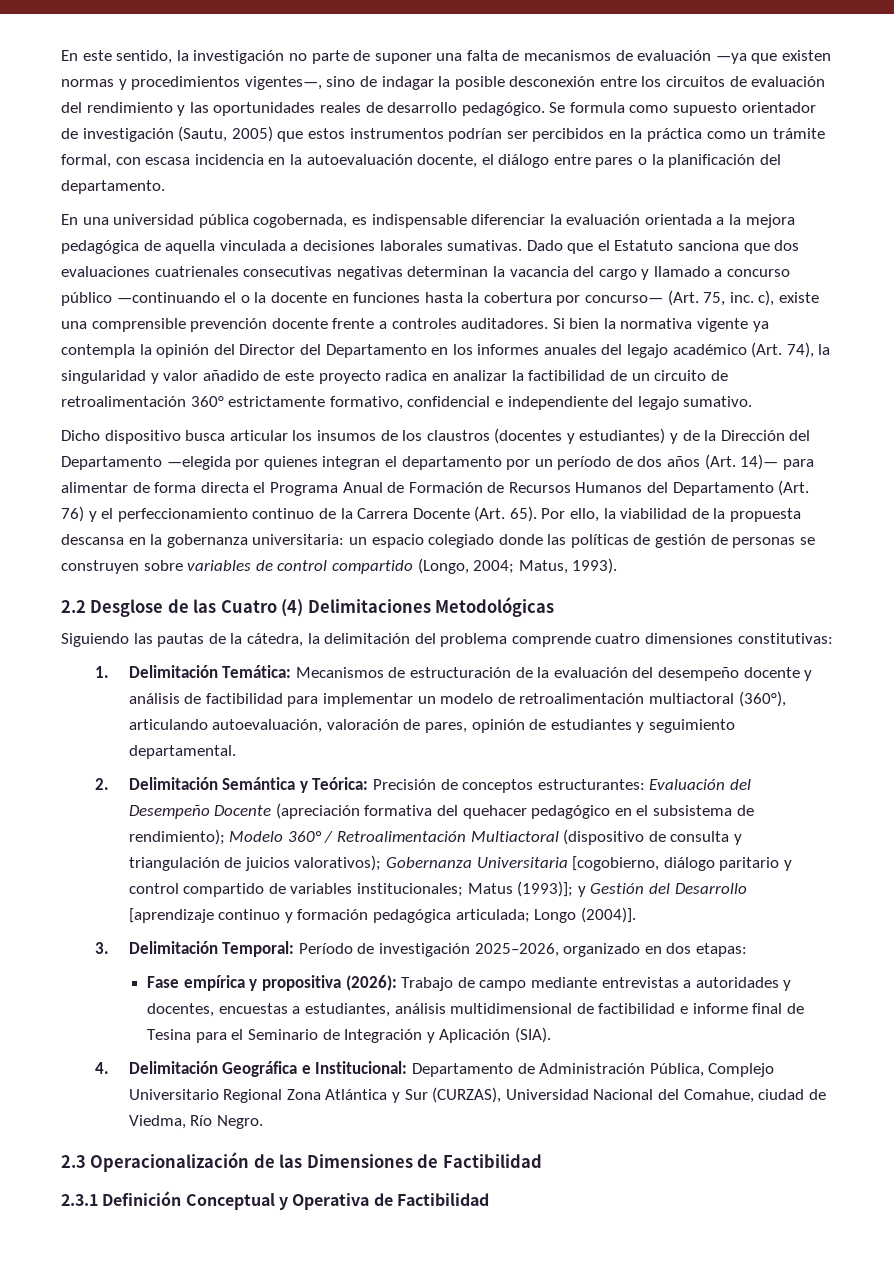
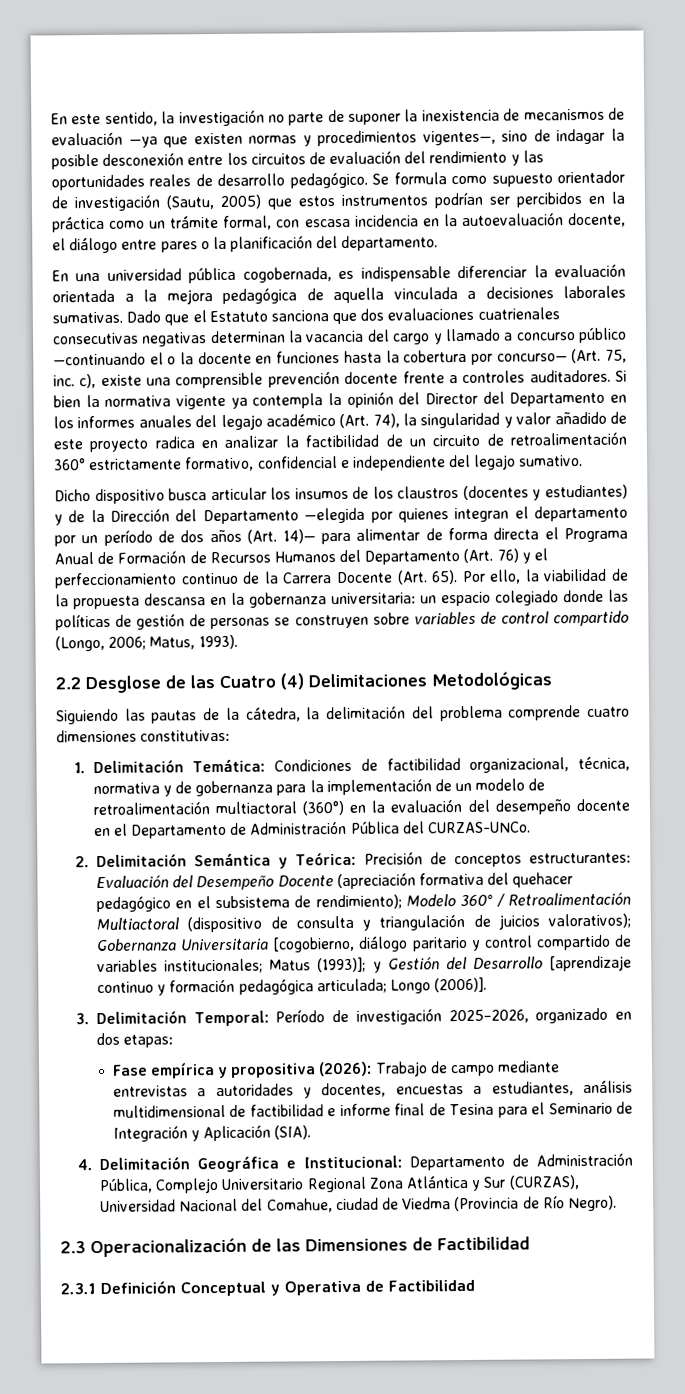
[436,50,498,61] una falta -> [404,109,500,122] la inexistencia
[473,560,515,574] 2004; -> [108,636,147,650] 2006;
[295,667,533,678] Mecanismos de estructuración de -> [274,756,630,773] [92,778,546,797] [92,800,367,816] Condiciones de factibilidad organizacional, técnica, normativa y de gobernanza para la implementación de un modelo de retroalimentación multiactoral (360°) en
[804,670,813,681] [128,691,786,707] [128,719,735,733] [128,745,236,759] y análisis de factibilidad para implementar un modelo de retroalimentación multiactoral (360°), articulando autoevaluación, valoración de pares, opinión de estudiantes y seguimiento departamental. -> [93,820,531,839] en el Departamento de Administración Pública del CURZAS-UNCo.
[580,907,636,923] (2004)]. -> [434,976,488,993] (2006)].
[128,1115,263,1129] Viedma, Río Negro. -> [402,1195,617,1212] Viedma (Provincia de Río Negro).

